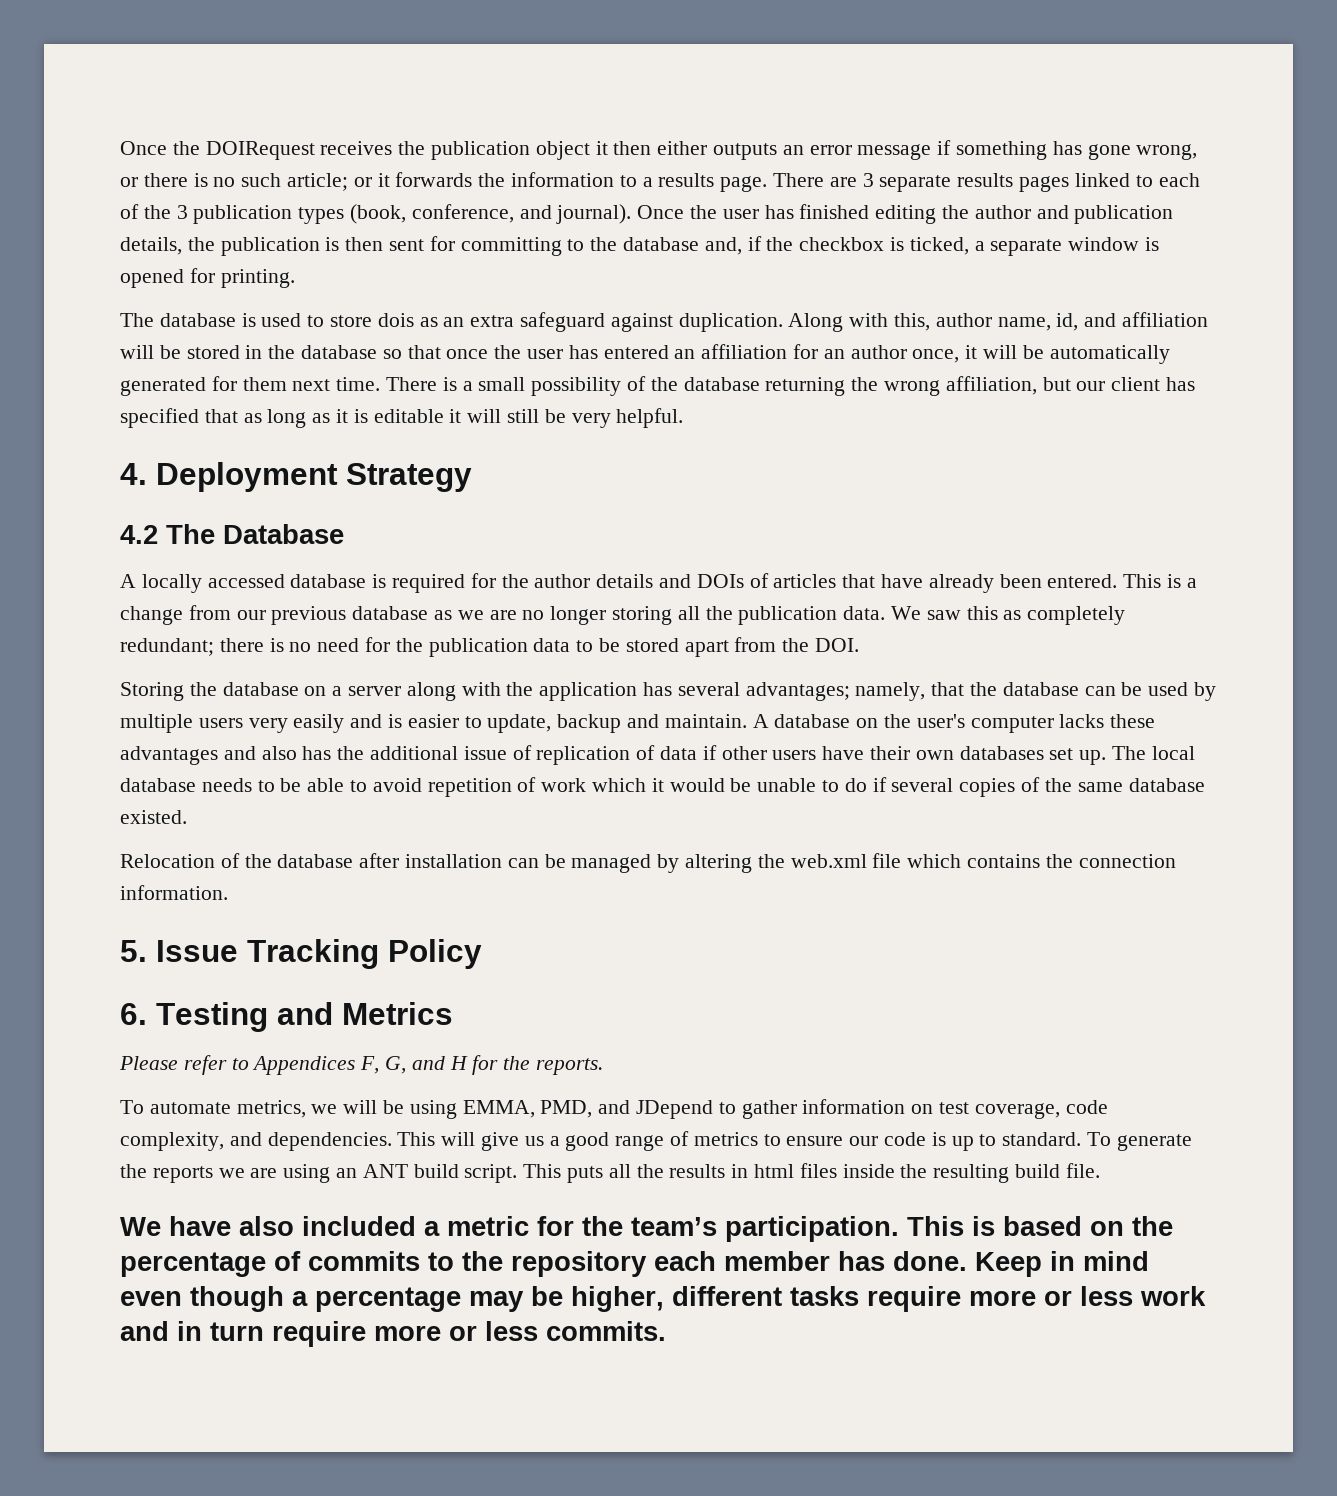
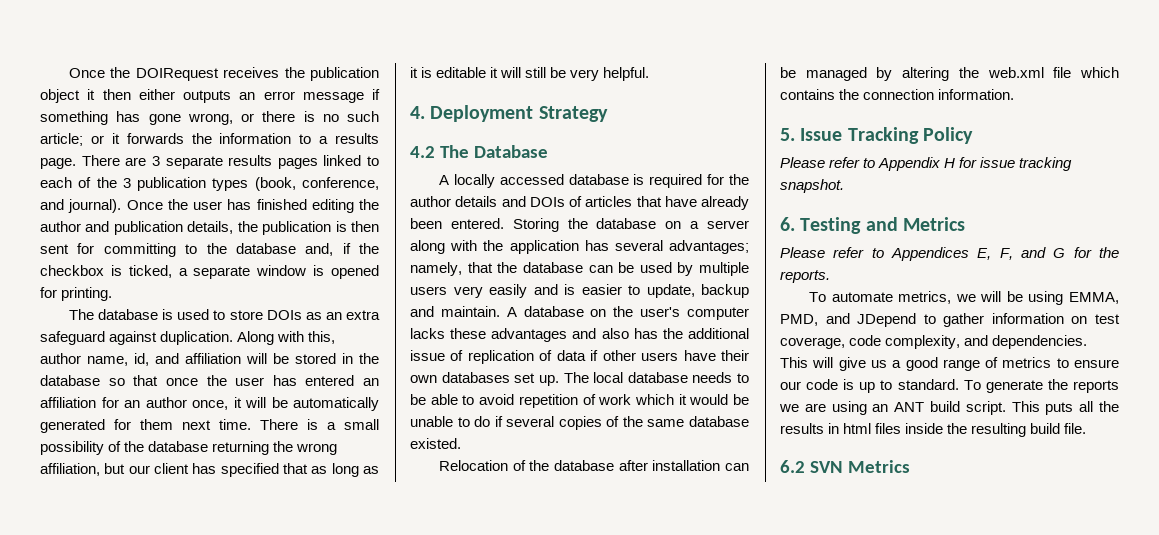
[377,313,414,327] dois -> [266,310,302,320] DOIs
[1123,574,1197,588] [120,605,1126,625] [120,637,860,657] This is a change from our previous database as we are no longer storing all the publication data. We saw this as completely redundant; there is no need for the publication data to be stored apart from the DOI. // -> (504, 223) none
(482, 954) none -> [780,157,1073,171] [780,179,844,193] // Please refer to Appendix H for issue tracking snapshot.
[360,1056,468,1074] F, G, and H -> [977,247,1066,260] E, F, and G
[120,1216,1173,1242] [120,1251,1149,1277] [120,1286,1206,1312] [120,1321,666,1347] We have also included a metric for the team’s participation. This is based on the percentage of commits to the repository each member has done. Keep in mind even though a percentage may be higher, different tasks require more or less work and in turn require more or less commits. -> [780,460,910,473] 6.2 SVN Metrics

